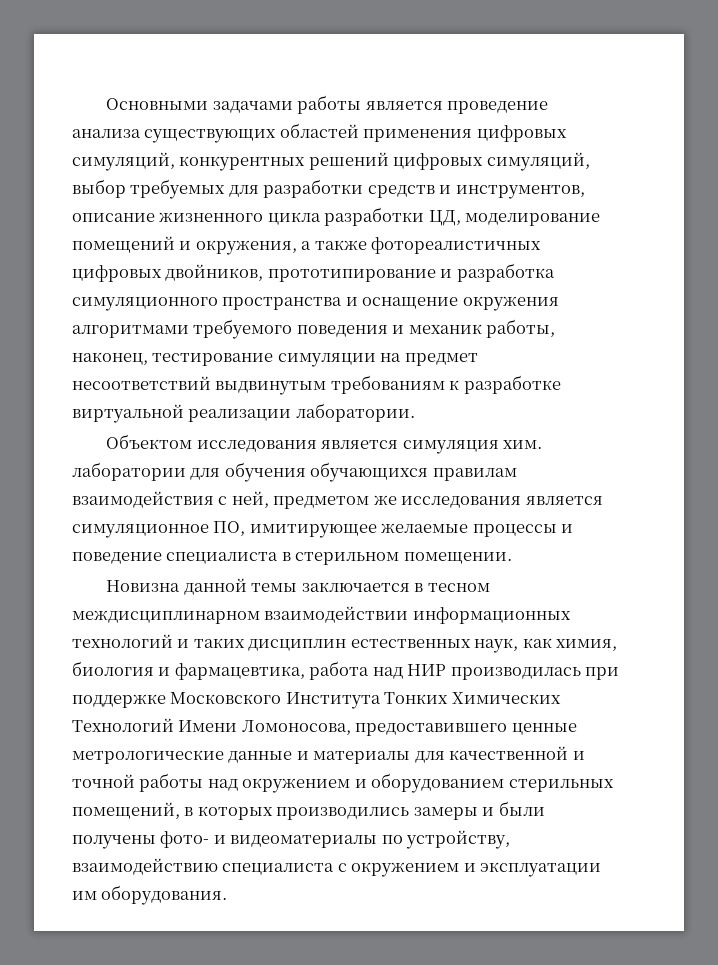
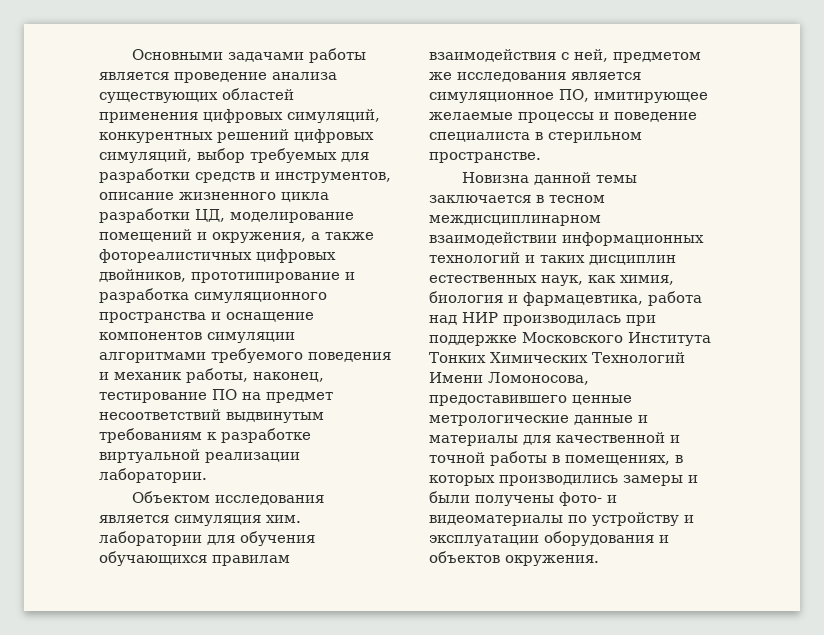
[462,296,559,311] окружения -> [99,332,295,343] компонентов симуляции
[277,353,376,367] симуляции -> [212,389,237,400] ПО
[403,552,512,564] помещении. -> [429,152,541,163] пространстве.
[207,773,614,793] [72,802,180,819] над окружением и оборудованием стерильных помещений, -> [552,455,670,465] в помещениях,
[406,830,511,849] [72,858,602,877] [72,885,228,905] устройству, взаимодействию специалиста с окружением и эксплуатации им оборудования. -> [592,512,694,526] [429,531,669,546] [429,551,599,566] устройству и эксплуатации оборудования и объектов окружения.

